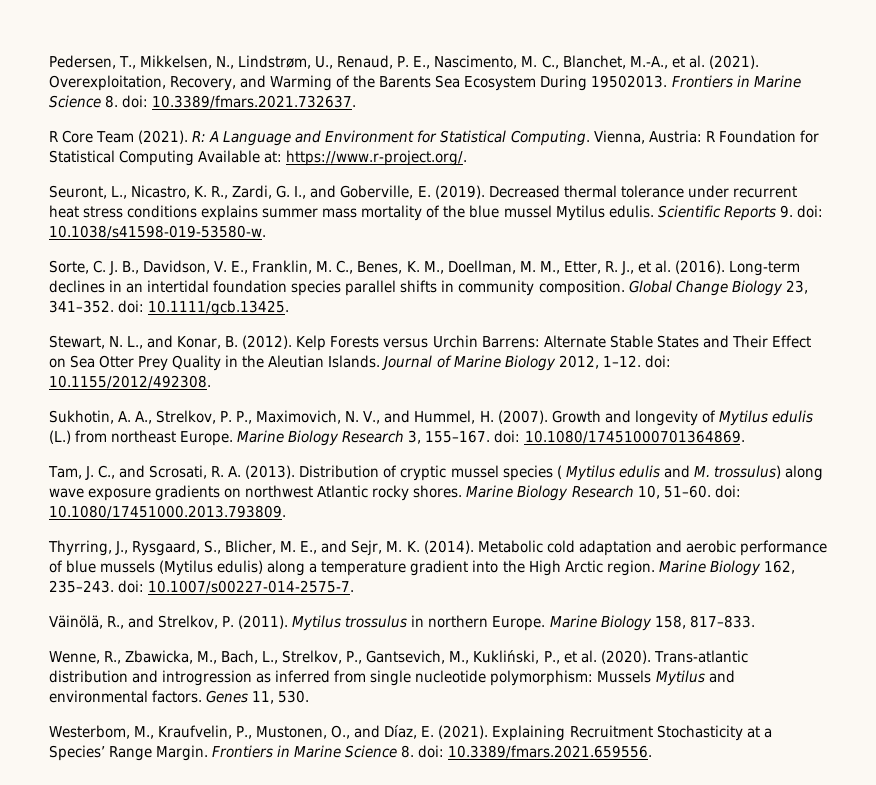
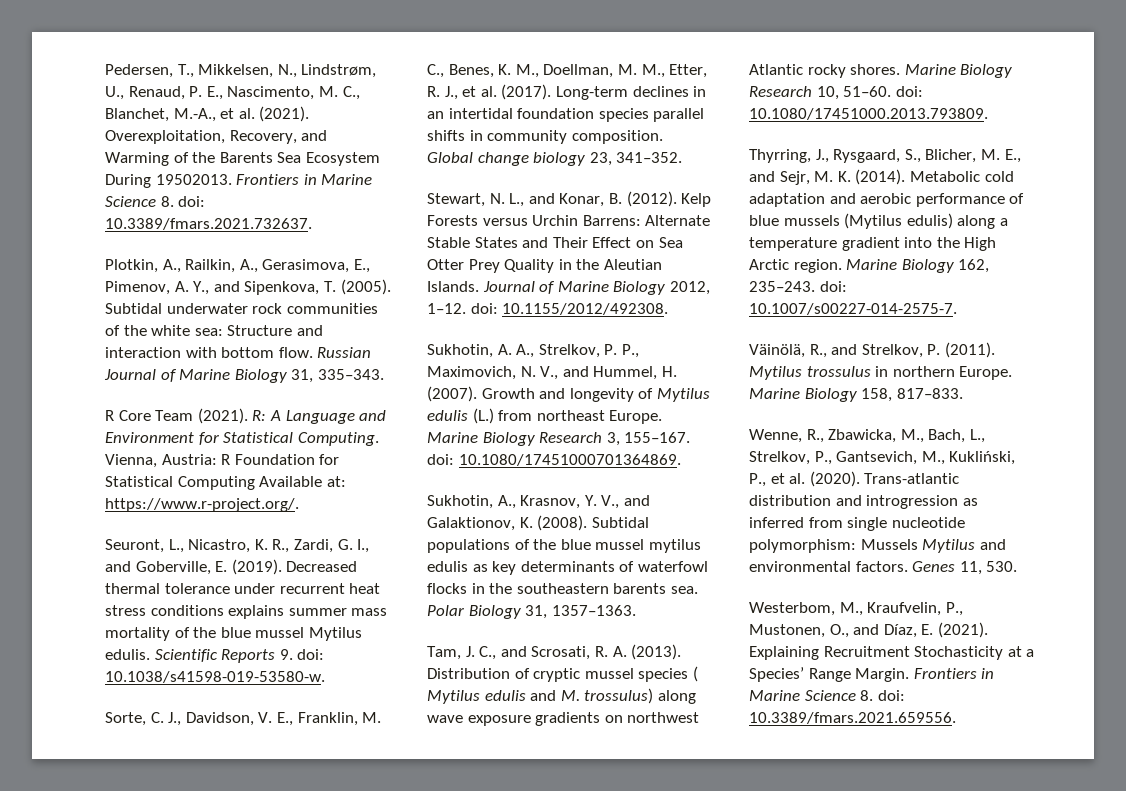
(357, 102) none -> [105,259,370,273] [105,279,391,295] [105,303,378,314] [105,325,323,336] [105,347,372,358] [104,369,384,383] // Plotkin, A., Railkin, A., Gerasimova, E., Pimenov, A. Y., and Sipenkova, T. (2005). Subtidal underwater rock communities of the white sea: Structure and interaction with bottom flow. Russian Journal of Marine Biology 31, 335–343.
[109,261,140,275] J. B., -> [168,712,182,726] J.,
[675,260,726,274] (2016). -> [501,84,552,100] (2017).
[675,280,783,296] Change Biology -> [477,152,586,166] change biology
[118,300,290,316] doi: 10.1111/gcb.13425. -> (683, 157) none
(745, 437) none -> [427,495,650,509] [427,515,649,531] [427,539,701,553] [427,561,708,575] [427,583,698,594] [427,605,636,619] // Sukhotin, A., Krasnov, Y. V., and Galaktionov, K. (2008). Subtidal populations of the blue mussel mytilus edulis as key determinants of waterfowl flocks in the southeastern barents sea. Polar Biology 31, 1357–1363.

